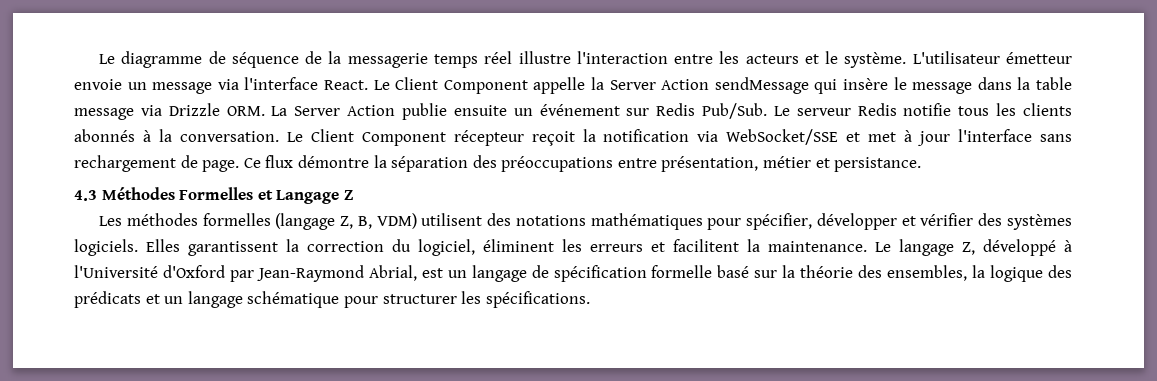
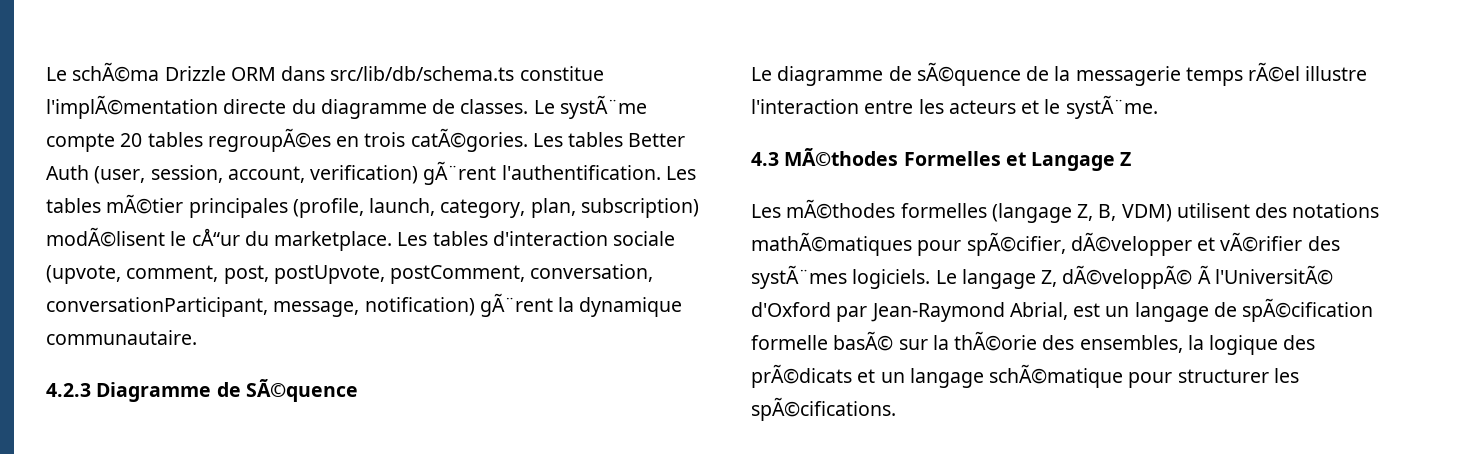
[99,51,299,68] Le diagramme de séquence -> [46,62,604,82] [46,95,647,119] [46,128,686,152] [46,161,696,185] [46,194,699,218] [46,227,676,251] [46,264,654,284] [46,293,683,317] [46,330,197,345] [46,379,358,402] [751,62,1021,86] Le schÃ©ma Drizzle ORM dans src/lib/db/schema.ts constitue l'implÃ©mentation directe du diagramme de classes. Le systÃ¨me compte 20 tables regroupÃ©es en trois catÃ©gories. Les tables Better Auth (user, session, account, verification) gÃ¨rent l'authentification. Les tables mÃ©tier principales (profile, launch, category, plan, subscription) modÃ©lisent le cÅ“ur du marketplace. Les tables d'interaction sociale (upvote, comment, post, postUpvote, postComment, conversation, conversationParticipant, message, notification) gÃ¨rent la dynamique communautaire. // 4.2.3 Diagramme de SÃ©quence // Le diagramme de sÃ©quence
[484,51,513,64] réel -> [1248,62,1301,82] rÃ©el
[844,51,1073,68] [74,77,1073,94] [74,103,1073,120] [74,129,1072,146] [74,155,922,172] système. L'utilisateur émetteur envoie un message via l'interface React. Le Client Component appelle la Server Action sendMessage qui insère le message dans la table message via Drizzle ORM. La Server Action publie ensuite un événement sur Redis Pub/Sub. Le serveur Redis notifie tous les clients abonnés à la conversation. Le Client Component récepteur reçoit la notification via WebSocket/SSE et met à jour l'interface sans rechargement de page. Ce flux démontre la séparation des préoccupations entre présentation, métier et persistance. -> [1065,95,1158,119] systÃ¨me.
[101,187,175,200] Méthodes -> [784,148,899,166] MÃ©thodes
[126,213,198,226] méthodes -> [786,199,896,219] mÃ©thodes
[590,213,1072,230] [74,239,1072,256] [74,265,158,278] mathématiques pour spécifier, développer et vérifier des systèmes logiciels. Elles garantissent la correction du logiciel, éliminent les erreurs et facilitent la maintenance. Le langage Z, développé à l'Université -> [751,232,1340,256] [751,265,1333,289] mathÃ©matiques pour spÃ©cifier, dÃ©velopper et vÃ©rifier des systÃ¨mes logiciels. Le langage Z, dÃ©veloppÃ© Ã l'UniversitÃ©
[553,265,750,282] spécification formelle basé -> [1242,298,1374,322] [751,331,894,351] spÃ©cification formelle basÃ©
[800,265,854,278] théorie -> [954,331,1038,351] thÃ©orie
[74,291,141,308] prédicats -> [751,364,852,388] prÃ©dicats
[247,291,340,308] schématique -> [989,364,1124,388] schÃ©matique
[485,291,590,308] spécifications. -> [751,397,896,421] spÃ©cifications.

